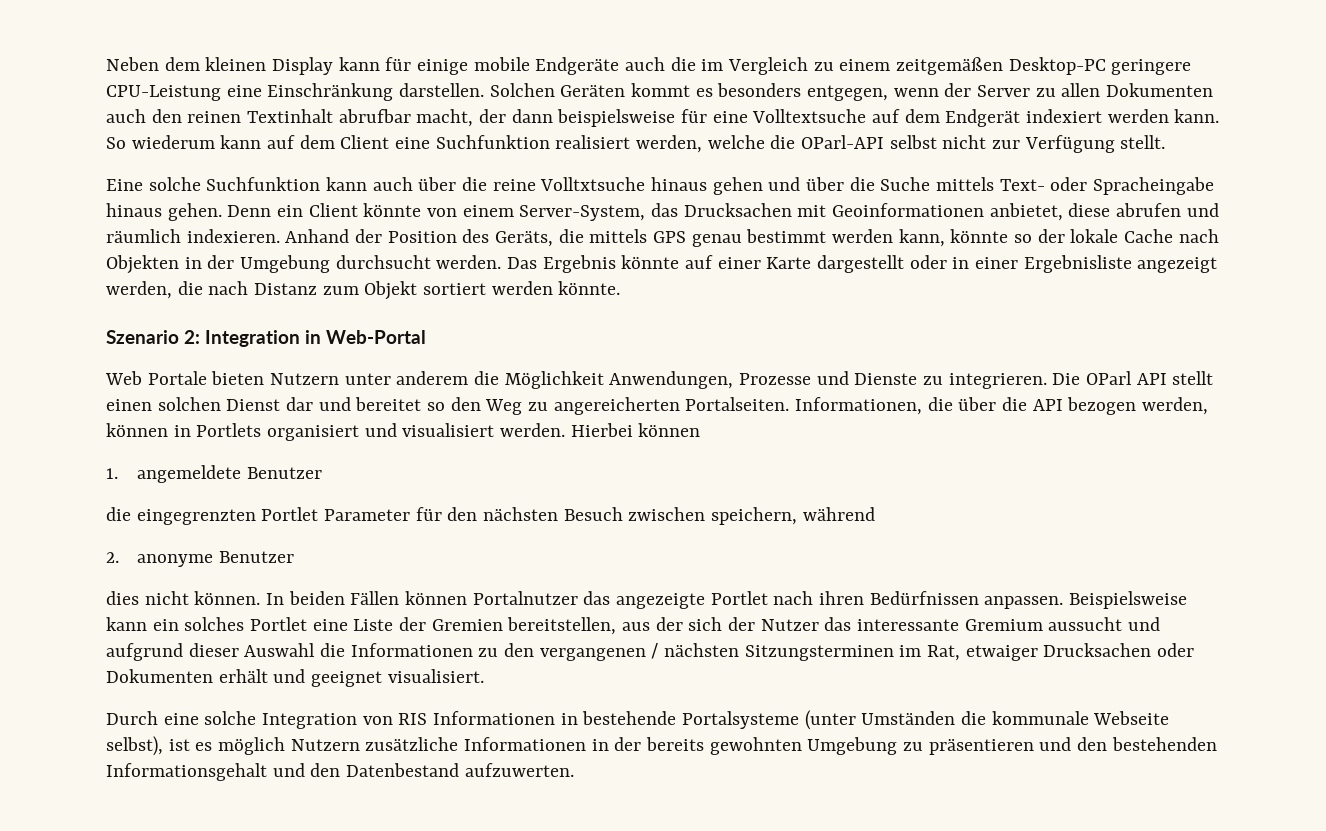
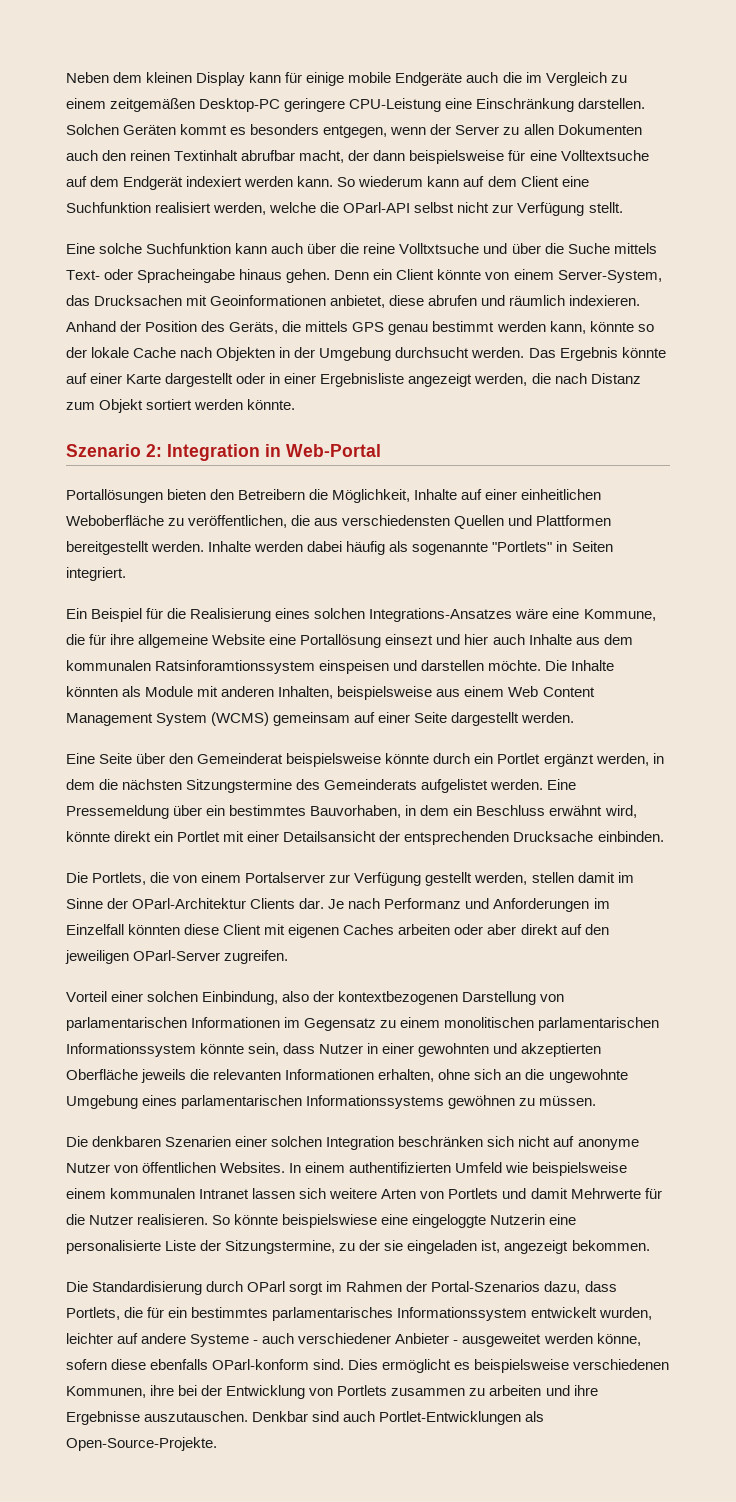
[651,177,763,195] hinaus gehen -> (480, 248) none
[105,371,1214,389] [106,397,1209,415] [106,423,701,441] [106,465,323,483] [106,507,875,525] [106,551,295,567] [106,591,1188,609] [106,617,1161,635] [106,643,1195,661] [106,669,484,687] [106,710,1170,730] [106,736,1217,756] [106,763,574,781] Web Portale bieten Nutzern unter anderem die Möglichkeit Anwendungen, Prozesse und Dienste zu integrieren. Die OParl API stellt einen solchen Dienst dar und bereitet so den Weg zu angereicherten Portalseiten. Informationen, die über die API bezogen werden, können in Portlets organisiert und visualisiert werden. Hierbei können // 1. angemeldete Benutzer // die eingegrenzten Portlet Parameter für den nächsten Besuch zwischen speichern, während // 2. anonyme Benutzer // dies nicht können. In beiden Fällen können Portalnutzer das angezeigte Portlet nach ihren Bedürfnissen anpassen. Beispielsweise kann ein solches Portlet eine Liste der Gremien bereitstellen, aus der sich der Nutzer das interessante Gremium aussucht und aufgrund dieser Auswahl die Informationen zu den vergangenen / nächsten Sitzungsterminen im Rat, etwaiger Drucksachen oder Dokumenten erhält und geeignet visualisiert. // Durch eine solche Integration von RIS Informationen in bestehende Portalsysteme (unter Umständen die kommunale Webseite selbst), ist es möglich Nutzern zusätzliche Informationen in der bereits gewohnten Umgebung zu präsentieren und den bestehenden Informationsgehalt und den Datenbestand aufzuwerten. -> [66,489,602,503] [66,515,612,529] [66,541,613,555] [66,567,126,581] [66,608,656,622] [66,634,633,648] [66,660,615,674] [66,686,595,700] [66,712,575,726] [66,753,664,767] [66,779,577,793] [66,805,637,819] [66,831,664,845] [66,872,634,886] [66,898,610,912] [66,924,609,938] [65,950,289,964] [66,991,565,1005] [66,1017,660,1031] [66,1043,602,1057] [66,1069,628,1083] [66,1095,597,1109] [66,1136,639,1150] [66,1162,628,1176] [66,1188,662,1199] [66,1214,577,1228] [66,1240,650,1254] [66,1281,617,1295] [66,1307,653,1321] [66,1333,641,1347] [66,1359,670,1373] [66,1385,598,1399] [66,1411,545,1425] [66,1437,217,1451] Portallösungen bieten den Betreibern die Möglichkeit, Inhalte auf einer einheitlichen Weboberfläche zu veröffentlichen, die aus verschiedensten Quellen und Plattformen bereitgestellt werden. Inhalte werden dabei häufig als sogenannte "Portlets" in Seiten integriert. // Ein Beispiel für die Realisierung eines solchen Integrations-Ansatzes wäre eine Kommune, die für ihre allgemeine Website eine Portallösung einsezt und hier auch Inhalte aus dem kommunalen Ratsinforamtionssystem einspeisen und darstellen möchte. Die Inhalte könnten als Module mit anderen Inhalten, beispielsweise aus einem Web Content Management System (WCMS) gemeinsam auf einer Seite dargestellt werden. // Eine Seite über den Gemeinderat beispielsweise könnte durch ein Portlet ergänzt werden, in dem die nächsten Sitzungstermine des Gemeinderats aufgelistet werden. Eine Pressemeldung über ein bestimmtes Bauvorhaben, in dem ein Beschluss erwähnt wird, könnte direkt ein Portlet mit einer Detailsansicht der entsprechenden Drucksache einbinden. // Die Portlets, die von einem Portalserver zur Verfügung gestellt werden, stellen damit im Sinne der OParl-Architektur Clients dar. Je nach Performanz und Anforderungen im Einzelfall könnten diese Client mit eigenen Caches arbeiten oder aber direkt auf den jeweiligen OParl-Server zugreifen. // Vorteil einer solchen Einbindung, also der kontextbezogenen Darstellung von parlamentarischen Informationen im Gegensatz zu einem monolitischen parlamentarischen Informationssystem könnte sein, dass Nutzer in einer gewohnten und akzeptierten Oberfläche jeweils die relevanten Informationen erhalten, ohne sich an die ungewohnte Umgebung eines parlamentarischen Informationssystems gewöhnen zu müssen. // Die denkbaren Szenarien einer solchen Integration beschränken sich nicht auf anonyme Nutzer von öffentlichen Websites. In einem authentifizierten Umfeld wie beispielsweise einem kommunalen Intranet lassen sich weitere Arten von Portlets und damit Mehrwerte für die Nutzer realisieren. So könnte beispielswiese eine eingeloggte Nutzerin eine personalisierte Liste der Sitzungstermine, zu der sie eingeladen ist, angezeigt bekommen. // Die Standardisierung durch OParl sorgt im Rahmen der Portal-Szenarios dazu, dass Portlets, die für ein bestimmtes parlamentarisches Informationssystem entwickelt wurden, leichter auf andere Systeme - auch verschiedener Anbieter - ausgeweitet werden könne, sofern diese ebenfalls OParl-konform sind. Dies ermöglicht es beispielsweise verschiedenen Kommunen, ihre bei der Entwicklung von Portlets zusammen zu arbeiten und ihre Ergebnisse auszutauschen. Denkbar sind auch Portlet-Entwicklungen als Open-Source-Projekte.

